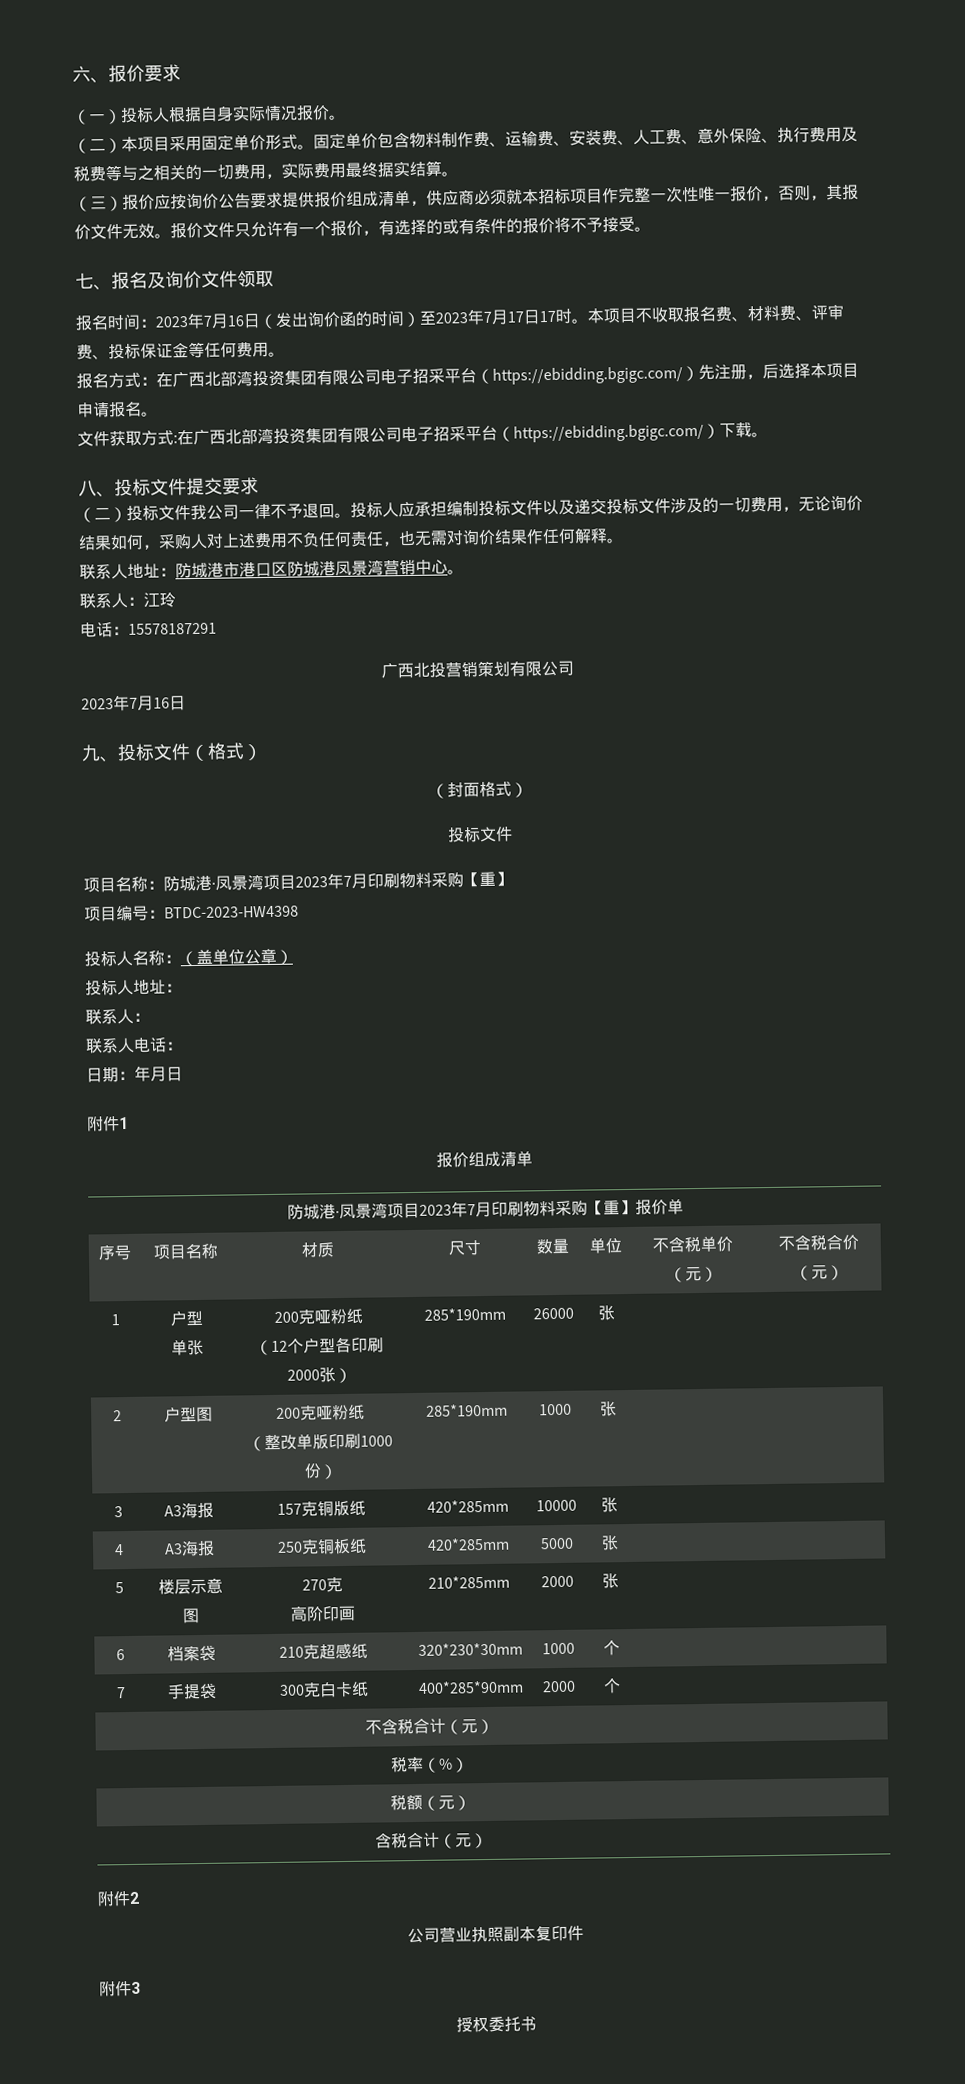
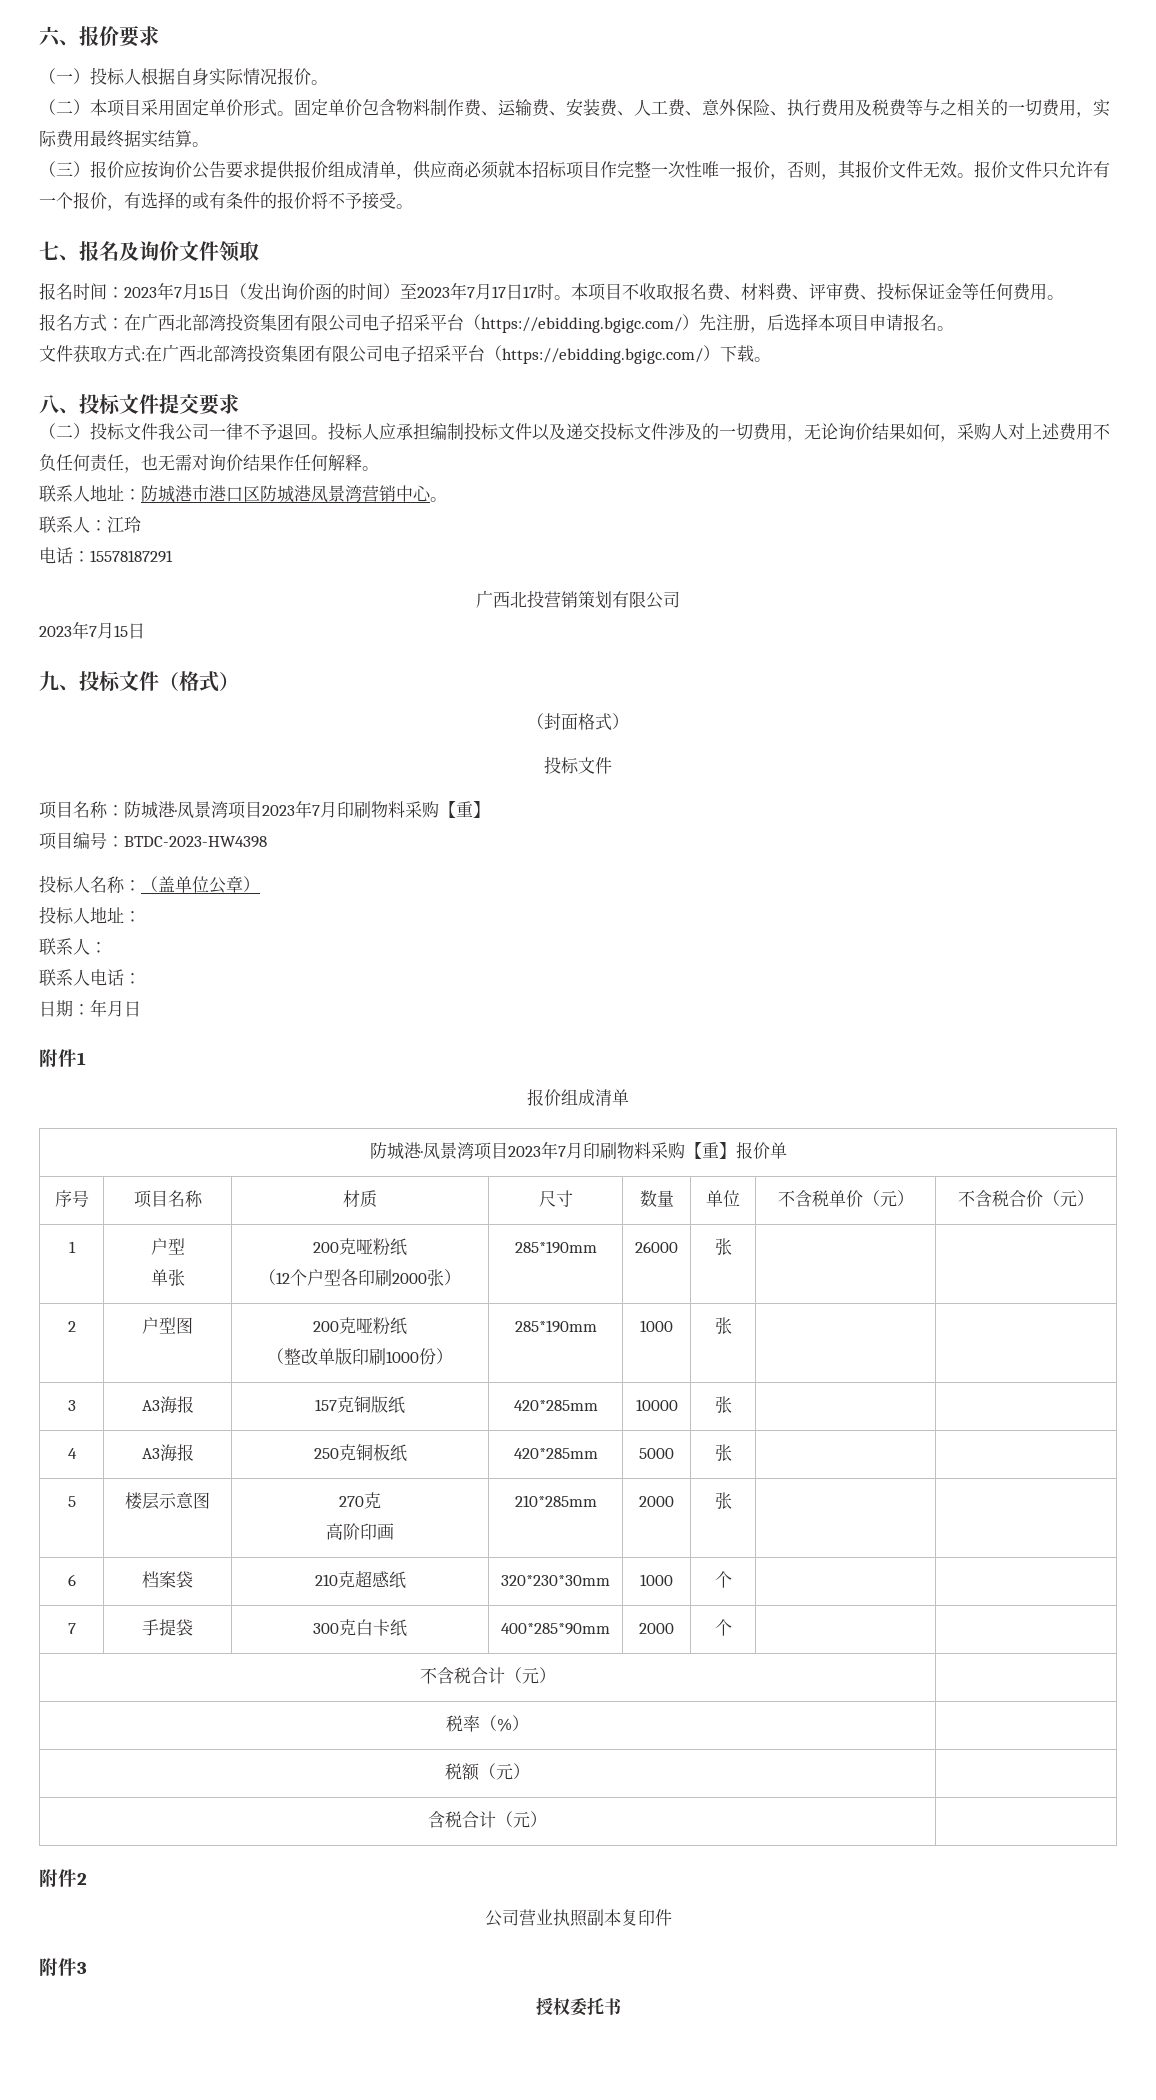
[227,315,244,327] 16 -> [199,286,213,298] 15
[153,697,170,709] 16 -> [114,625,128,637] 15

